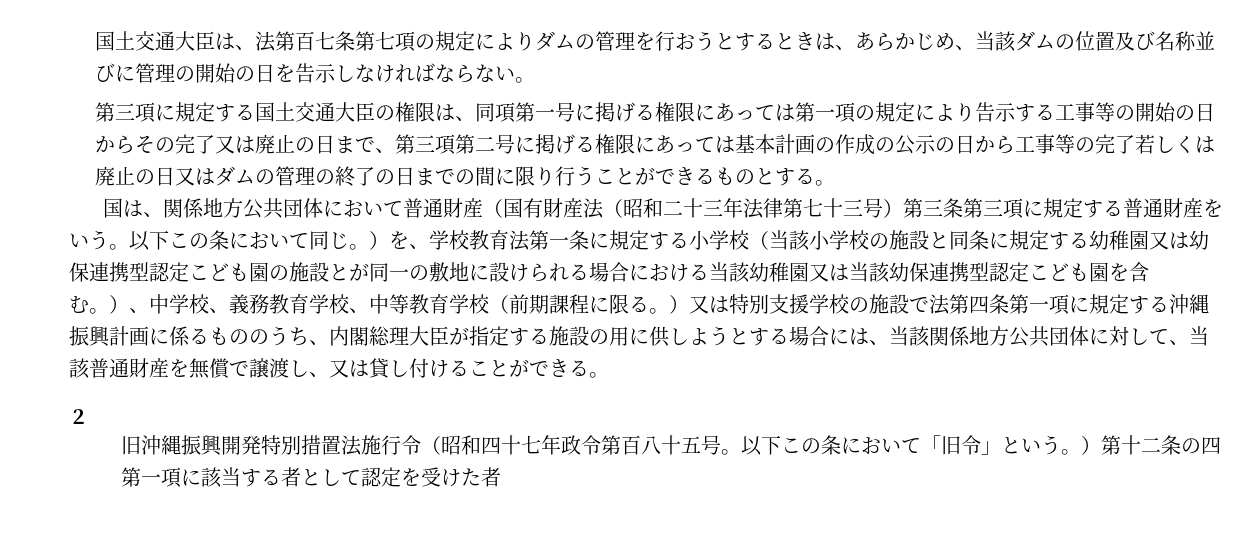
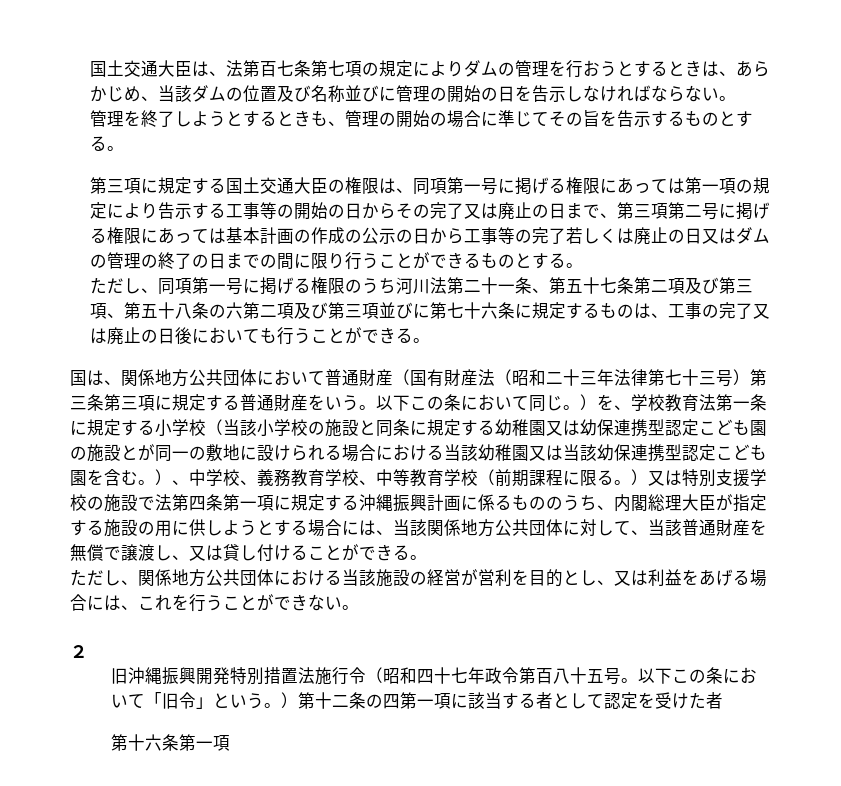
(535, 80) none -> [90,110,754,128] [90,136,125,151] // 管理を終了しようとするときも、管理の開始の場合に準じてその旨を告示するものとする。
(835, 183) none -> [90,277,754,295] [90,302,771,319] [90,327,431,345] // ただし、同項第一号に掲げる権限のうち河川法第二十一条、第五十七条第二項及び第三項、第五十八条の六第二項及び第三項並びに第七十六条に規定するものは、工事の完了又は廃止の日後においても行うことができる。
(609, 375) none -> [70,569,767,587] [70,594,359,612] // ただし、関係地方公共団体における当該施設の経営が営利を目的とし、又は利益をあげる場合には、これを行うことができない。
(501, 477) none -> [110,734,230,751] // 第十六条第一項

